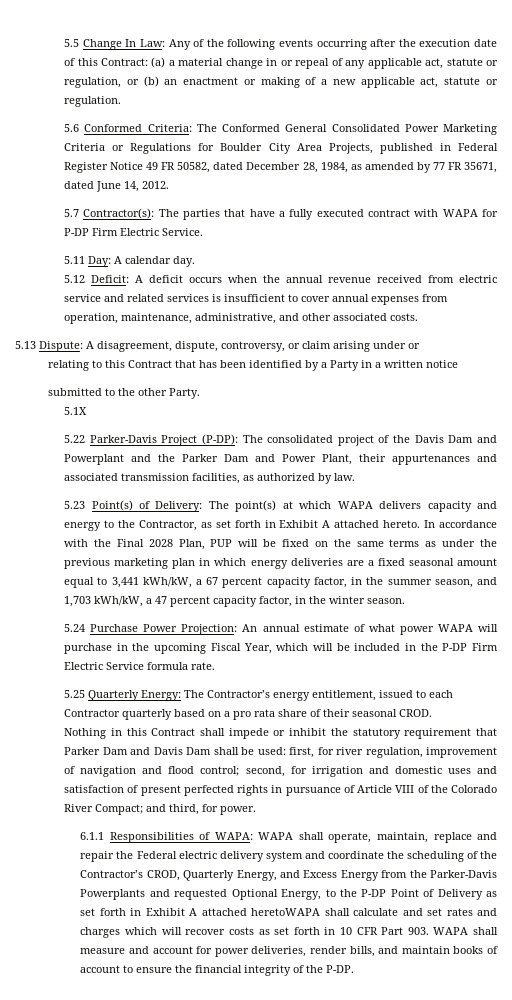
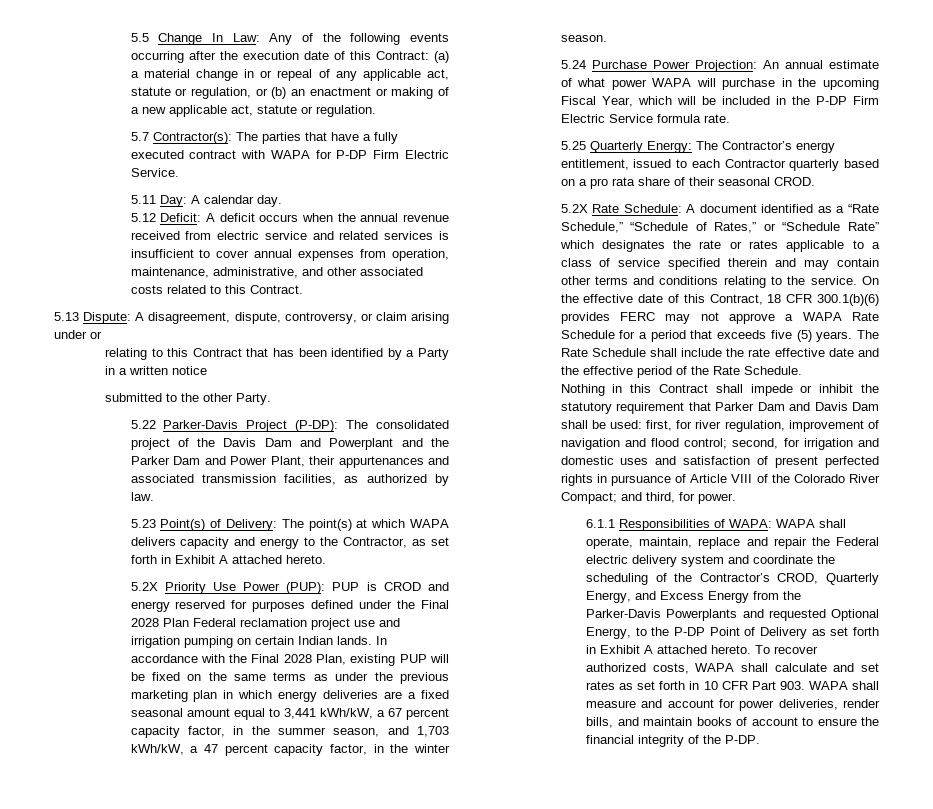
[64,124,497,135] [64,143,499,154] [64,162,498,173] [64,181,170,192] // 5.6 Conformed Criteria: The Conformed General Consolidated Power Marketing Criteria or Regulations for Boulder City Area Projects, published in Federal Register Notice 49 FR 50582, dated December 28, 1984, as amended by 77 FR 35671, dated June 14, 2012. -> (376, 111) none
[390,313,419,321] costs. -> [130,285,303,294] costs related to this Contract.
[64,407,88,415] // 5.1X -> (272, 399) none
(421, 524) none -> [130,582,449,594] [130,600,449,612] [130,618,400,630] [130,636,372,648] // 5.2X Priority Use Power (PUP): PUP is CROD and energy reserved for purposes defined under the Final 2028 Plan Federal reclamation project use and irrigation pumping on certain Indian lands.
(205, 544) none -> [350,654,396,666] existing
(433, 713) none -> [560,204,879,213] [560,222,879,233] [559,240,880,252] [560,258,879,270] [560,276,879,288] [560,294,879,306] [560,312,879,324] [560,330,879,342] [560,348,879,357] [560,366,802,378] // 5.2X Rate Schedule: A document identified as a “Rate Schedule,” “Schedule of Rates,” or “Schedule Rate” which designates the rate or rates applicable to a class of service specified therein and may contain other terms and conditions relating to the service. On the effective date of this Contract, 18 CFR 300.1(b)(6) provides FERC may not approve a WAPA Rate Schedule for a period that exceeds five (5) years. The Rate Schedule shall include the rate effective date and the effective period of the Rate Schedule.
[251,908,321,916] heretoWAPA -> [711,645,819,654] [586,663,735,674] hereto. To recover authorized costs, WAPA
[477,908,498,916] [80,927,254,938] and charges which will recover costs -> (616, 685) none

